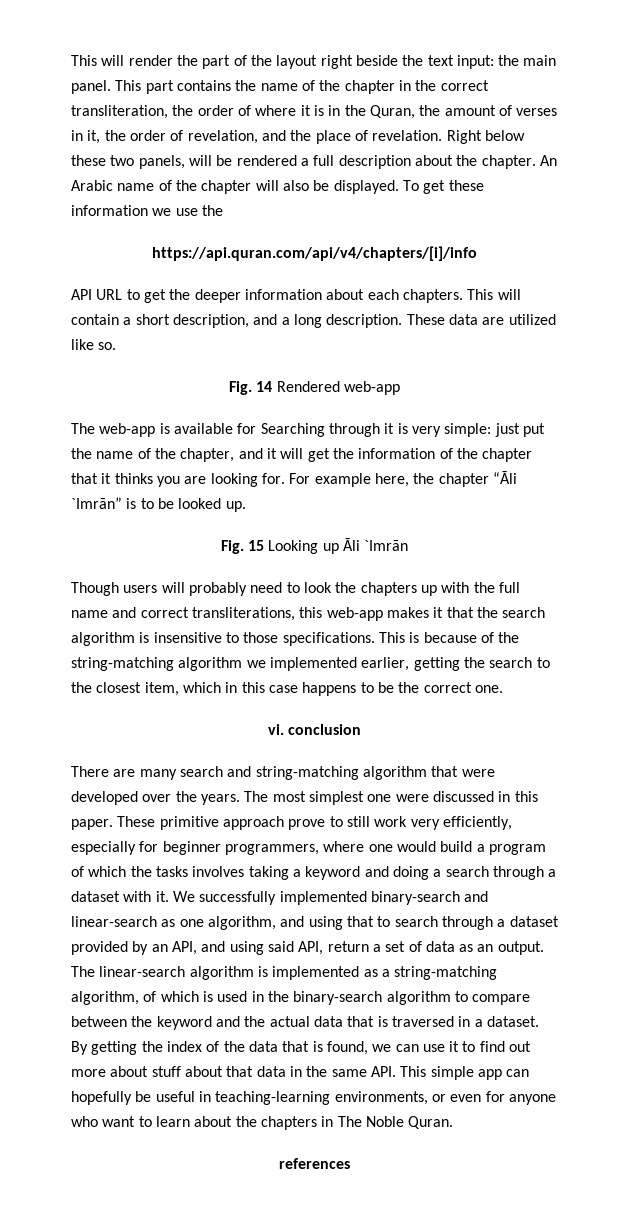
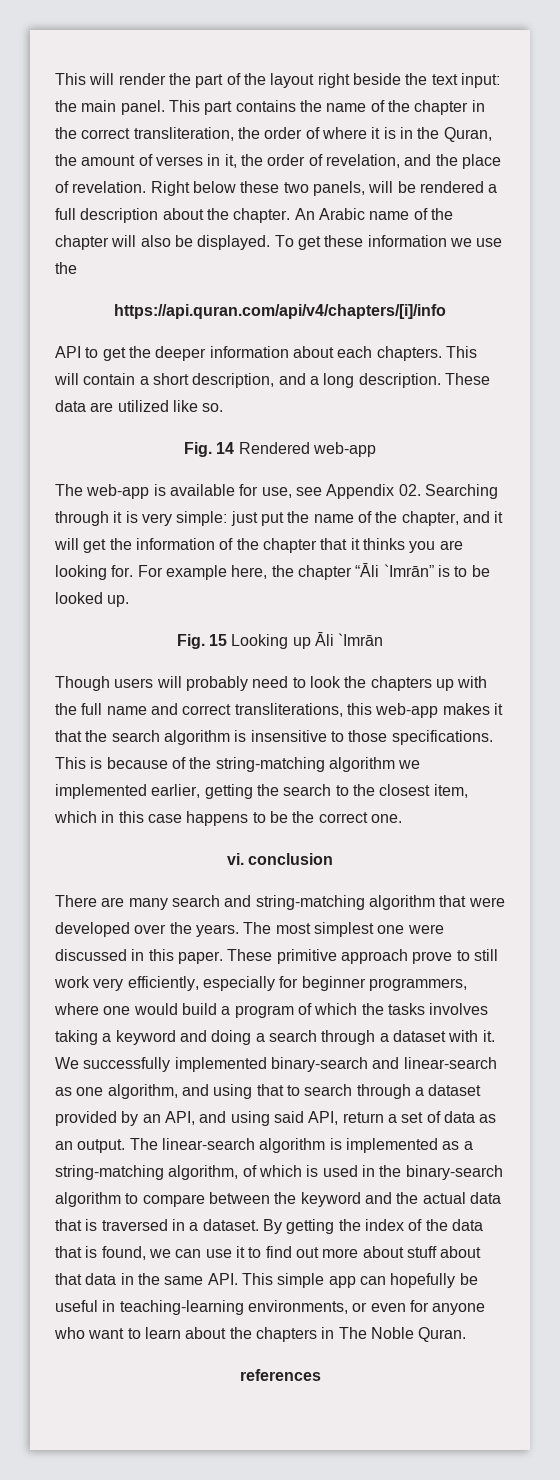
[96,289,123,300] URL -> (81, 352) none
(257, 428) none -> [261,484,421,499] use, see Appendix 02.

